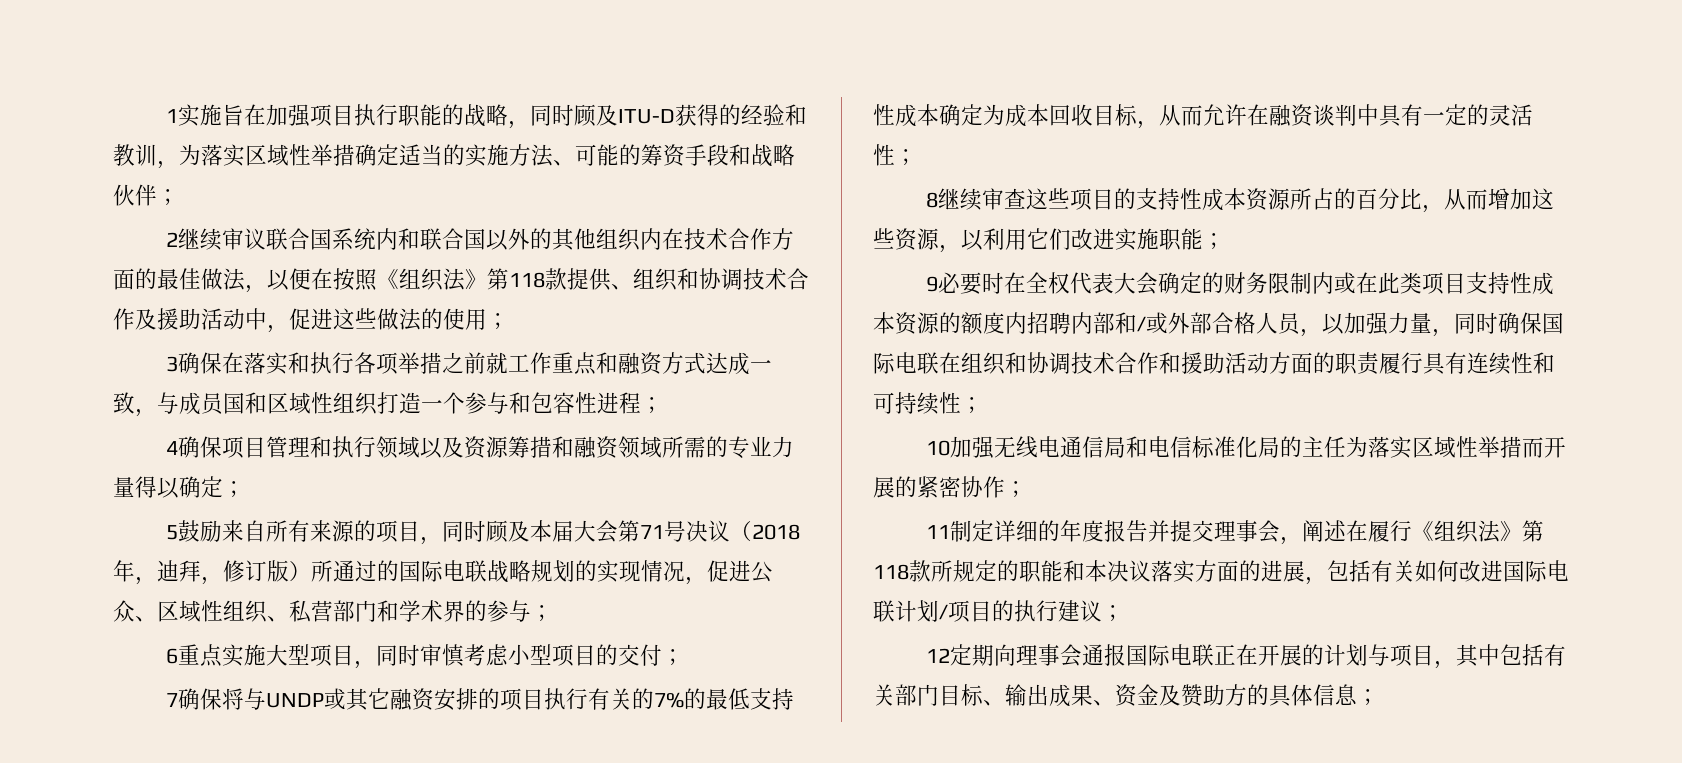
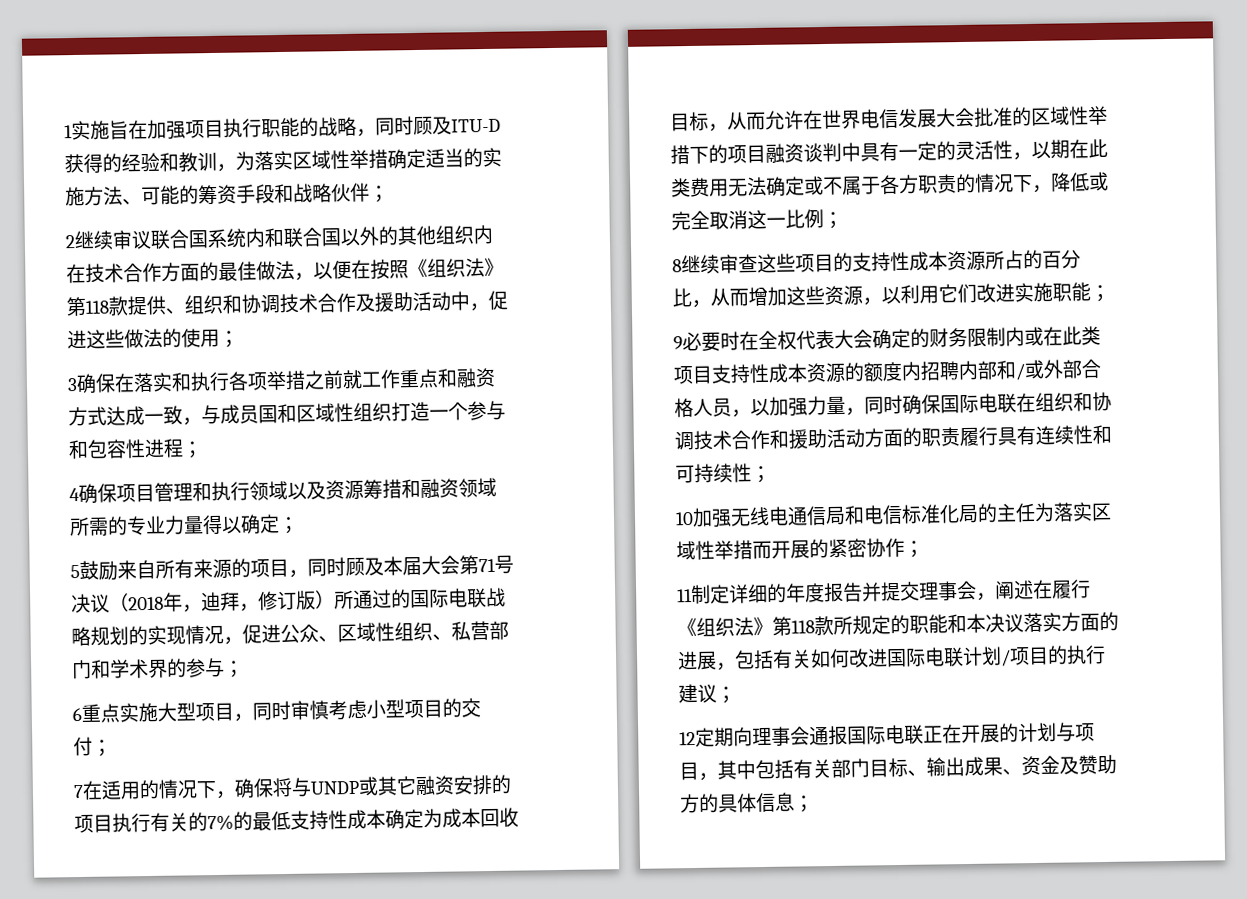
(178, 700) none -> [82,779,236,800] 在适用的情况下，
(1269, 115) none -> [822,105,1108,130] [670,144,766,165] 世界电信发展大会批准的区域性举措下的项目
(895, 155) none -> [1012,138,1108,161] [671,171,1109,198] [671,209,824,231] ，以期在此类费用无法确定或不属于各方职责的情况下，降低或完全取消这一比例

